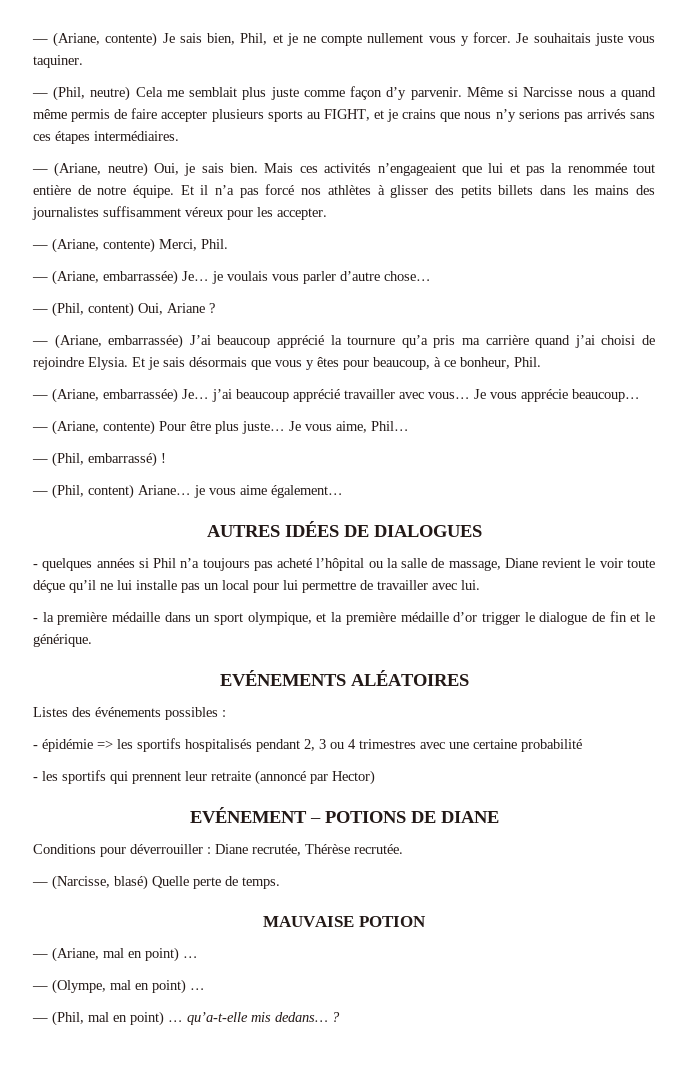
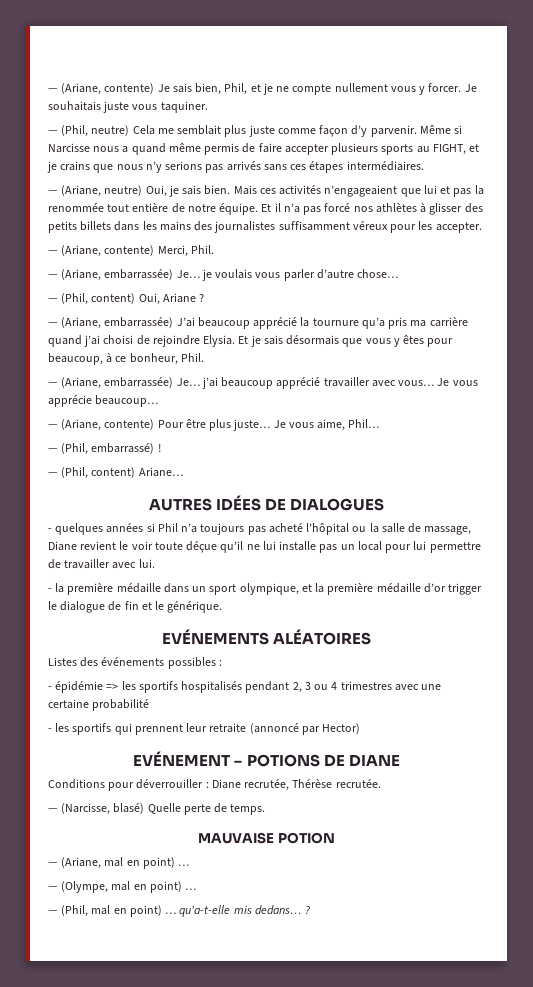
[194,485,343,498] je vous aime également… -> (183, 472) none

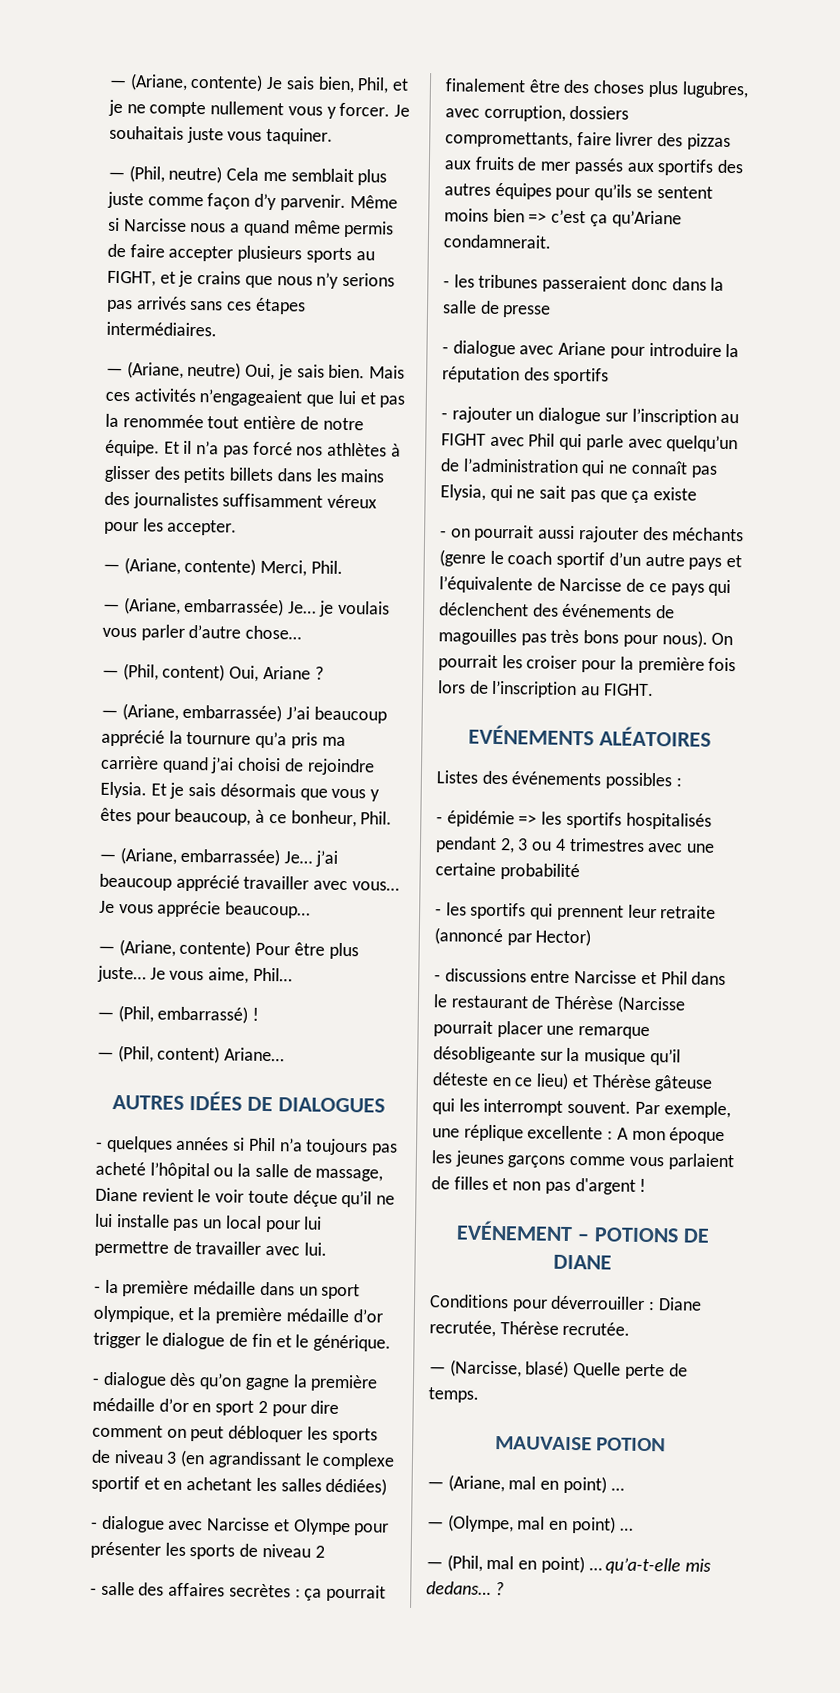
(223, 607) none -> [92,1371,379,1392] [92,1397,340,1417] [92,1424,378,1444] [91,1449,396,1470] [91,1475,388,1496] [91,1515,390,1536] [90,1541,325,1560] [90,1581,387,1602] [445,78,749,99] [445,104,630,122] [445,131,731,150] [444,156,745,176] [444,182,713,201] [444,208,682,228] [443,234,552,249] [443,274,725,293] [442,300,552,318] [442,340,740,359] [442,366,610,385] [441,406,740,426] [441,433,739,453] [440,458,718,478] [440,484,698,503] [440,524,745,543] [439,549,743,570] [439,576,732,597] [439,602,676,619] [438,628,734,648] [438,654,737,674] [438,680,654,699] // - dialogue dès qu’on gagne la première médaille d’or en sport 2 pour dire comment on peut débloquer les sports de niveau 3 (en agrandissant le complexe sportif et en achetant les salles dédiées) // - dialogue avec Narcisse et Olympe pour présenter les sports de niveau 2 // - salle des affaires secrètes : ça pourrait finalement être des choses plus lugubres, avec corruption, dossiers compromettants, faire livrer des pizzas aux fruits de mer passés aux sportifs des autres équipes pour qu’ils se sentent moins bien => c’est ça qu’Ariane condamnerait. // - les tribunes passeraient donc dans la salle de presse // - dialogue avec Ariane pour introduire la réputation des sportifs // - rajouter un dialogue sur l’inscription au FIGHT avec Phil qui parle avec quelqu’un de l’administration qui ne connaît pas Elysia, qui ne sait pas que ça existe // - on pourrait aussi rajouter des méchants (genre le coach sportif d’un autre pays et l’équivalente de Narcisse de ce pays qui déclenchent des événements de magouilles pas très bons pour nous). On pourrait les croiser pour la première fois lors de l’inscription au FIGHT.
(361, 728) none -> [434,968,727,986] [433,994,686,1014] [433,1020,651,1040] [433,1046,681,1066] [432,1072,714,1092] [432,1098,731,1119] [432,1124,726,1145] [431,1150,735,1171] [431,1176,647,1195] // - discussions entre Narcisse et Phil dans le restaurant de Thérèse (Narcisse pourrait placer une remarque désobligeante sur la musique qu’il déteste en ce lieu) et Thérèse gâteuse qui les interrompt souvent. Par exemple, une réplique excellente : A mon époque les jeunes garçons comme vous parlaient de filles et non pas d'argent !

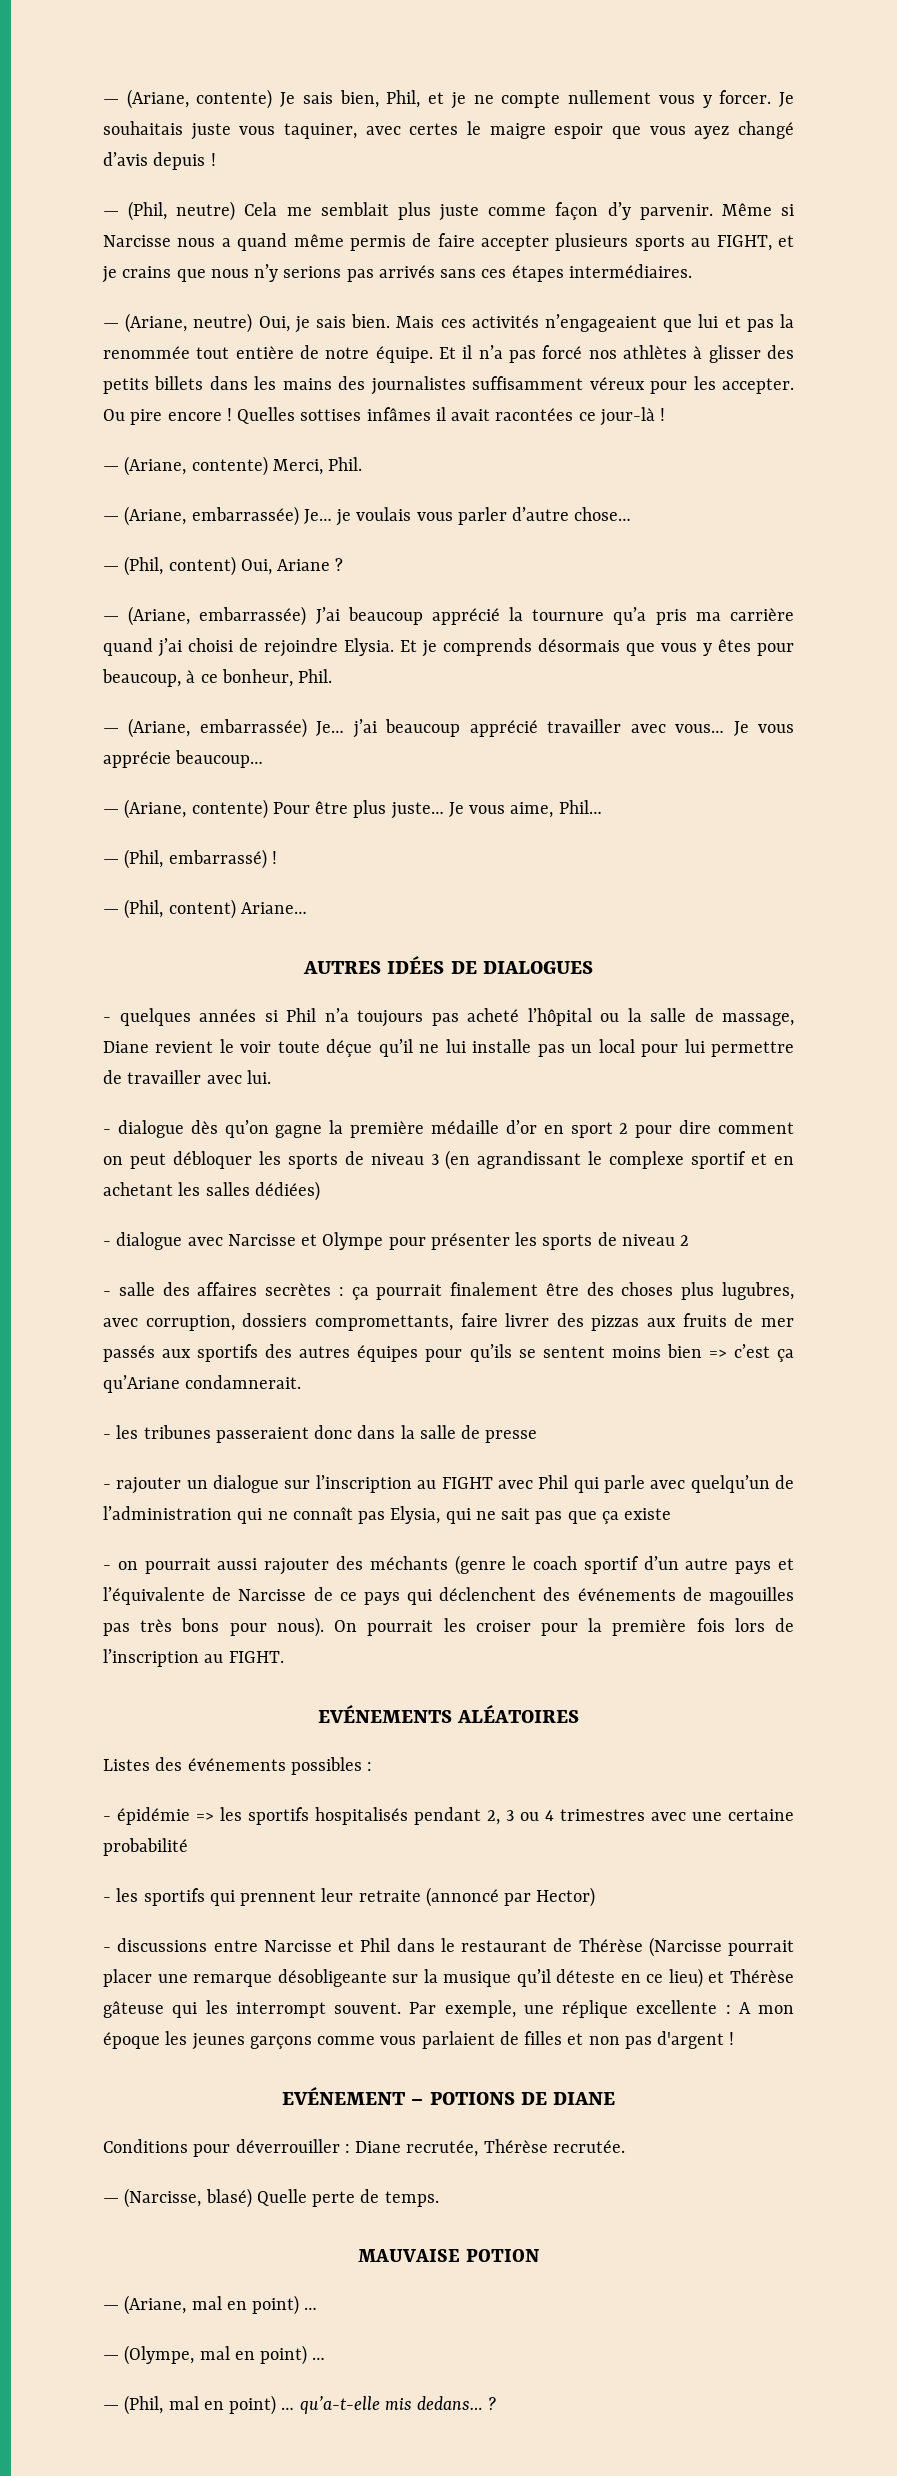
[266,127,334,145] taquiner. -> [284,121,794,139] [103,152,216,170] taquiner, avec certes le maigre espoir que vous ayez changé d’avis depuis !
(238, 527) none -> [103,407,666,426] Ou pire encore ! Quelles sottises infâmes il avait racontées ce jour-là !
[188,782,217,797] sais -> [443,638,532,656] comprends
[94,1279,361,1300] [93,1305,383,1325] [93,1331,392,1352] // - la première médaille dans un sport olympique, et la première médaille d’or trigger le dialogue de fin et le générique. -> (271, 1077) none
[442,340,740,359] [442,366,610,385] // - dialogue avec Ariane pour introduire la réputation des sportifs -> (538, 1436) none

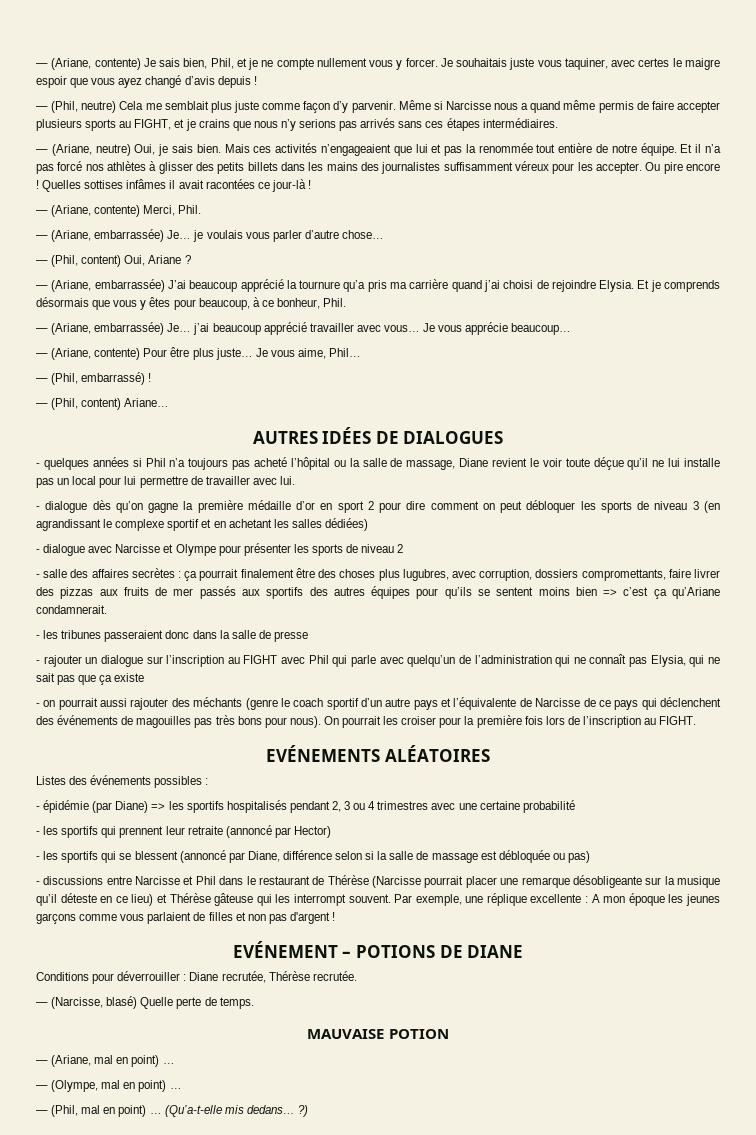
(190, 1816) none -> [92,801,149,813] (par Diane)
(596, 1897) none -> [36,850,590,863] // - les sportifs qui se blessent (annoncé par Diane, différence selon si la salle de massage est débloquée ou pas)
[299,2396,380,2414] qu’a-t-elle -> [164,1105,222,1117] (Qu’a-t-elle
[488,2397,497,2410] ? -> [297,1105,308,1117] ?)

